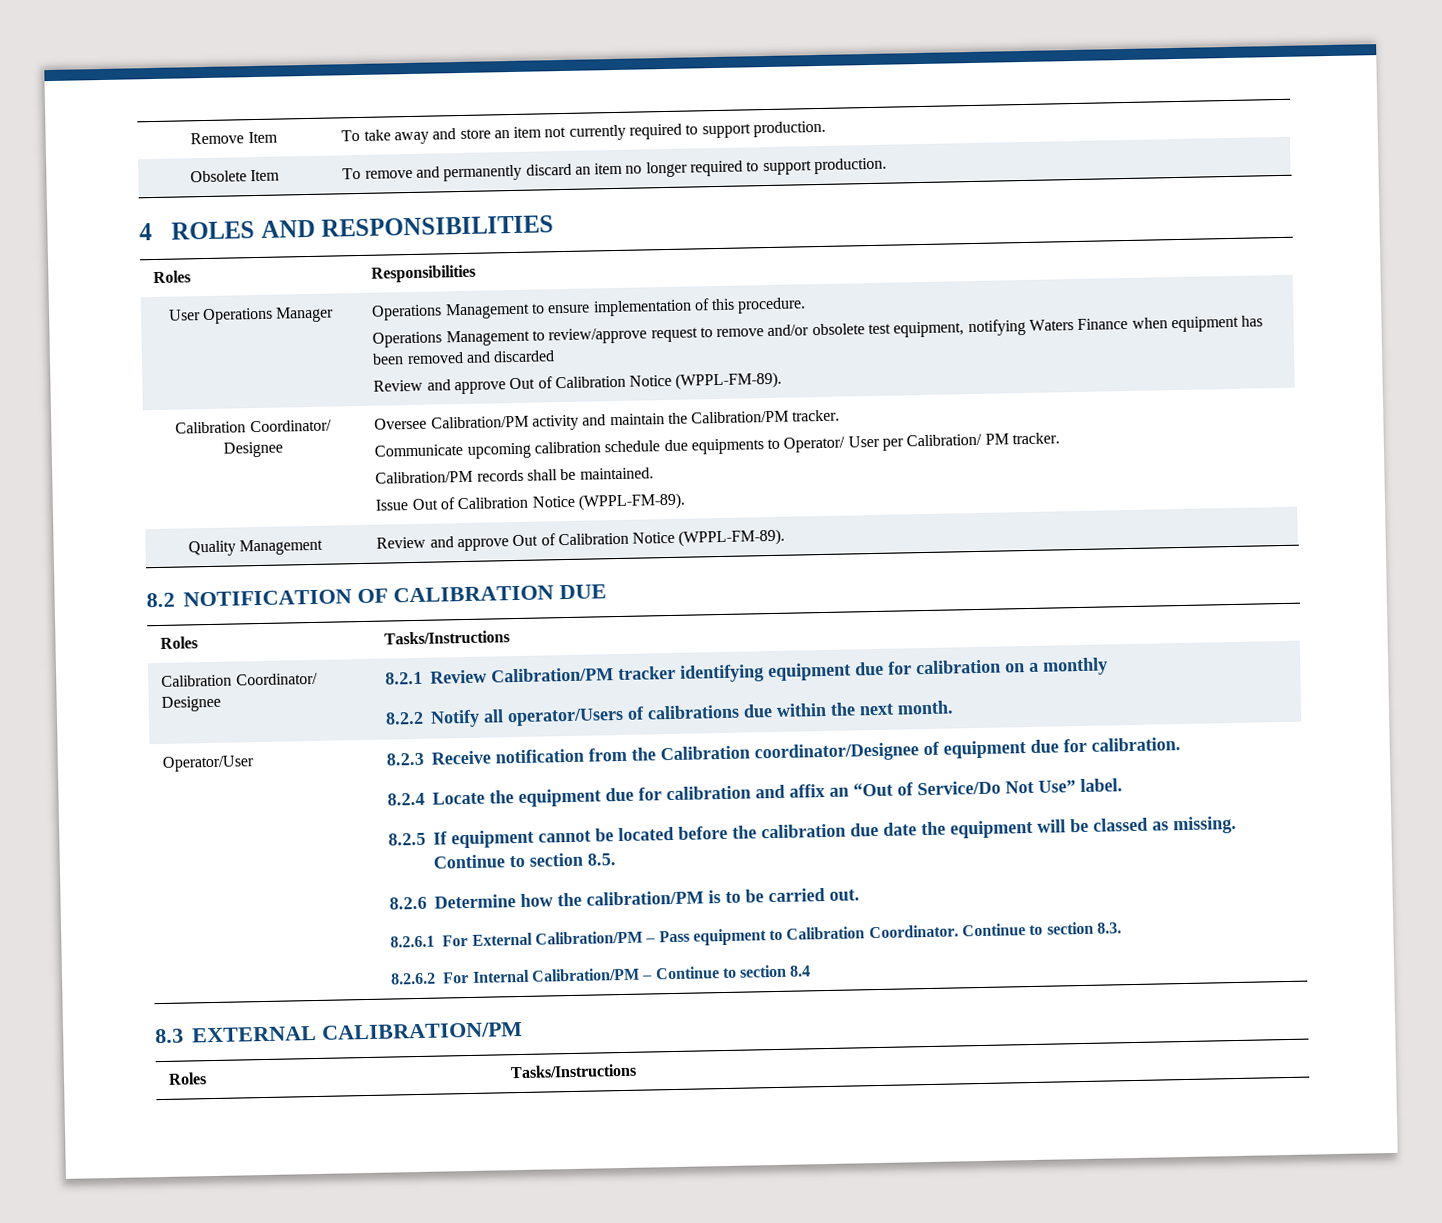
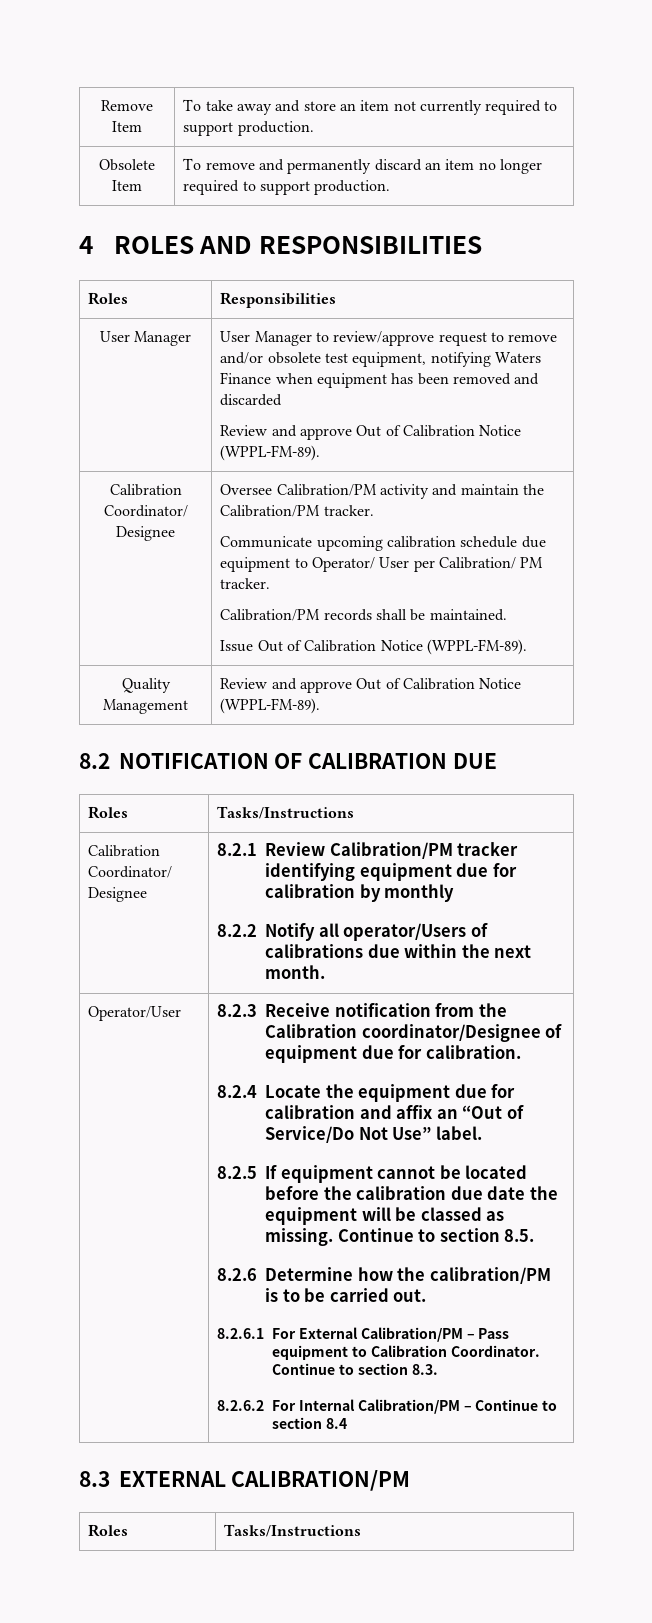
[202,307,273,325] Operations -> (130, 336) none
[371,297,807,321] [372,329,530,348] Operations Management to ensure implementation of this procedure. // Operations Management -> [220,331,312,346] User Manager
[690,438,764,455] equipments -> [220,557,291,572] equipment
[1005,662,1040,673] on a -> [359,884,381,902] by

